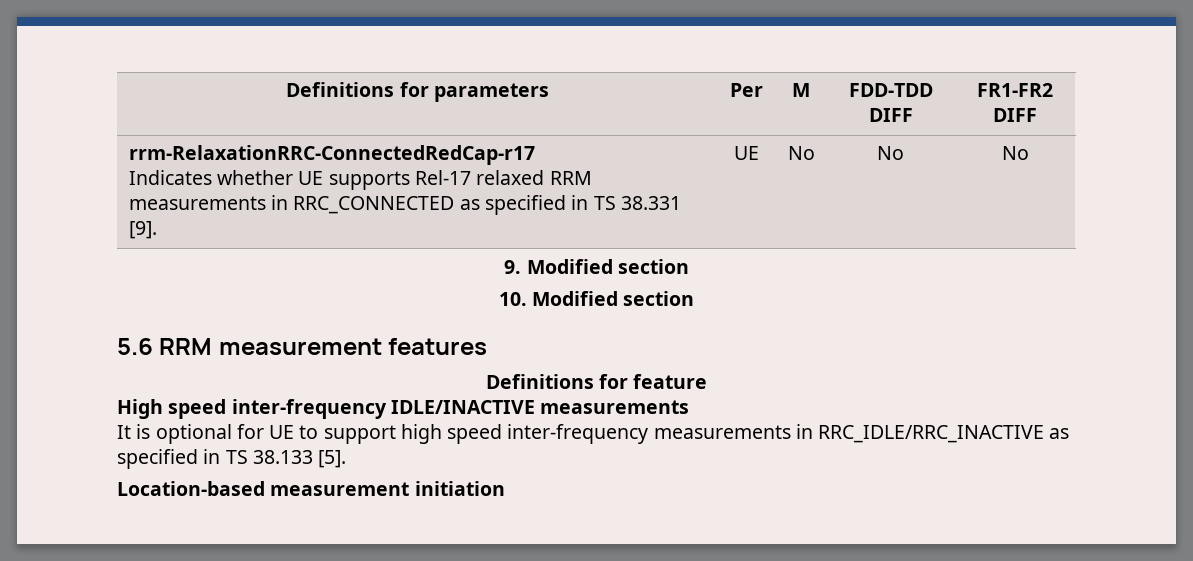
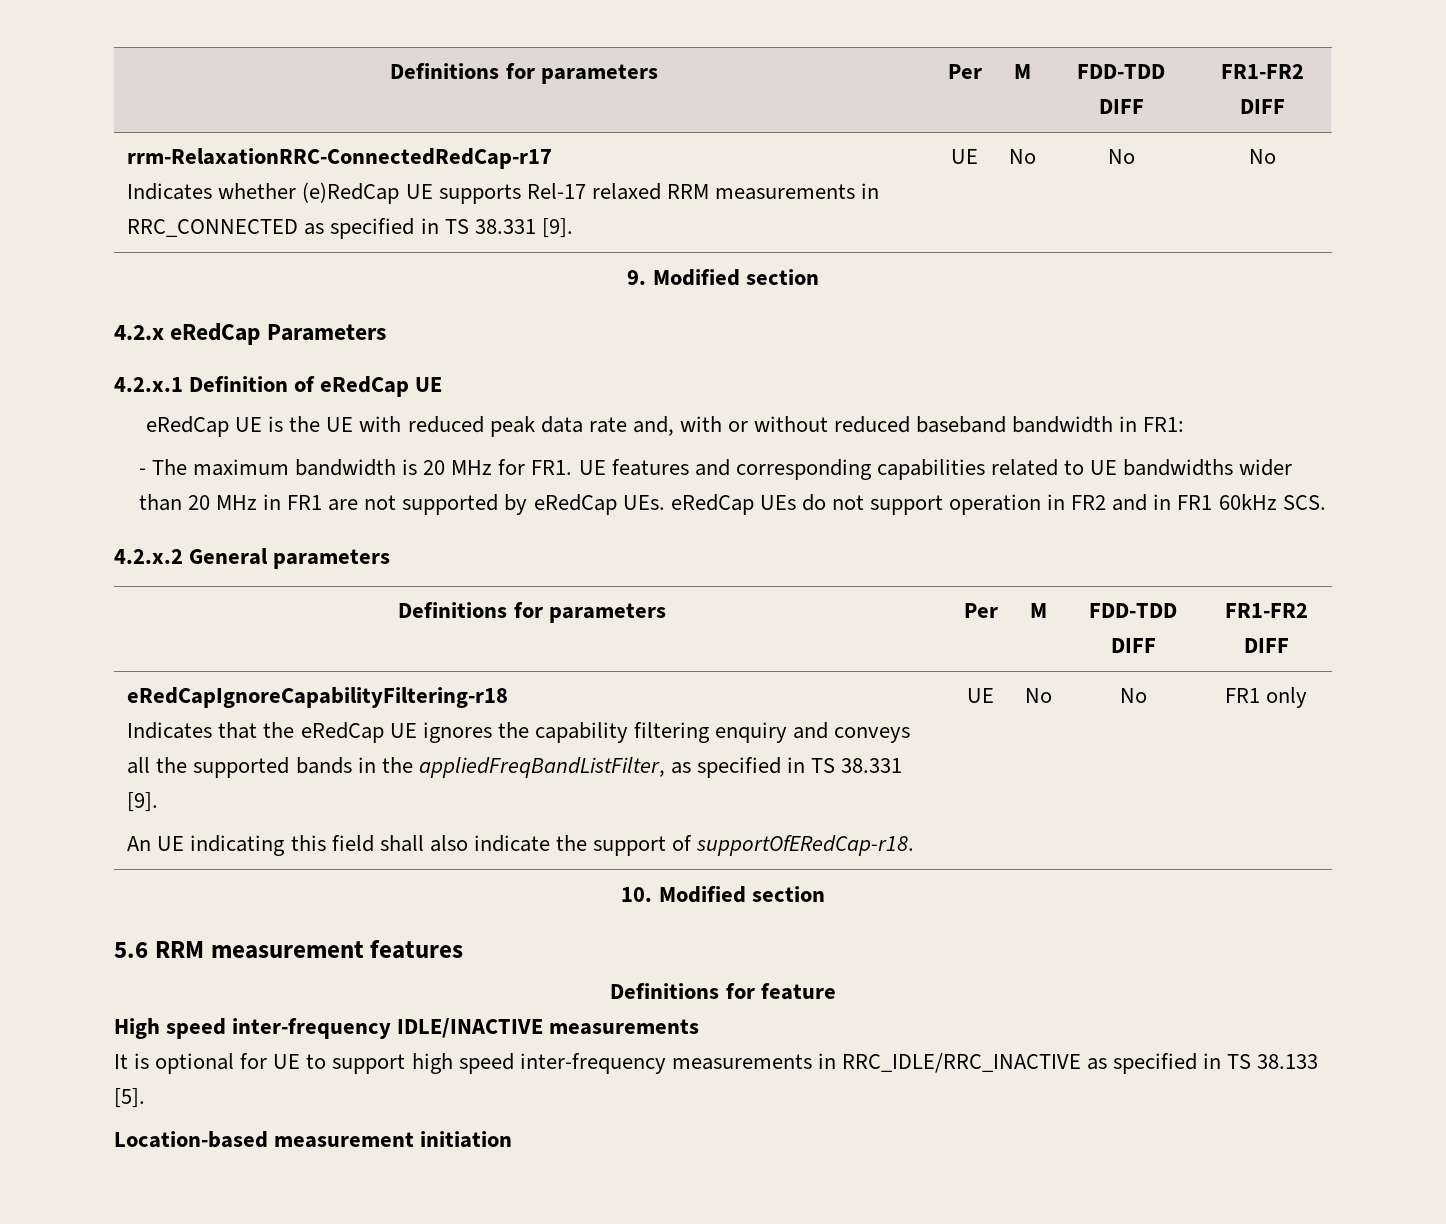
(294, 177) none -> [302,182,400,204] (e)RedCap
(689, 266) none -> [114,323,386,345] [114,376,443,397] [146,416,1185,437] [138,459,1293,480] [138,494,1326,515] [114,548,391,569] [398,602,666,623] [963,603,998,618] [1030,603,1047,618] [1089,603,1177,618] [1110,638,1156,653] [1224,603,1308,618] [1243,638,1289,653] [127,687,509,708] [127,722,911,743] [127,757,903,778] [127,792,159,812] [127,835,915,856] [967,688,994,703] [1025,688,1052,703] [1119,688,1147,703] [1224,687,1308,708] // 4.2.x eRedCap Parameters // 4.2.x.1 Definition of eRedCap UE // eRedCap UE is the UE with reduced peak data rate and, with or without reduced baseband bandwidth in FR1: // - The maximum bandwidth is 20 MHz for FR1. UE features and corresponding capabilities related to UE bandwidths wider than 20 MHz in FR1 are not supported by eRedCap UEs. eRedCap UEs do not support operation in FR2 and in FR1 60kHz SCS. // 4.2.x.2 General parameters // Definitions for parameters | Per | M | FDD-TDD DIFF | FR1-FR2 DIFF // eRedCapIgnoreCapabilityFiltering-r18 // Indicates that the eRedCap UE ignores the capability filtering enquiry and conveys all the supported bands in the appliedFreqBandListFilter, as specified in TS 38.331 [9]. // An UE indicating this field shall also indicate the support of supportOfERedCap-r18. | UE | No | No | FR1 only

